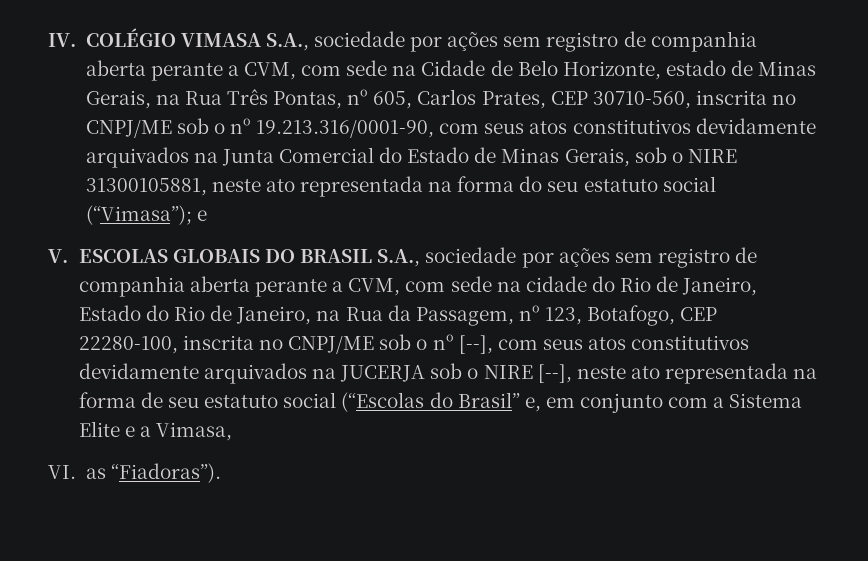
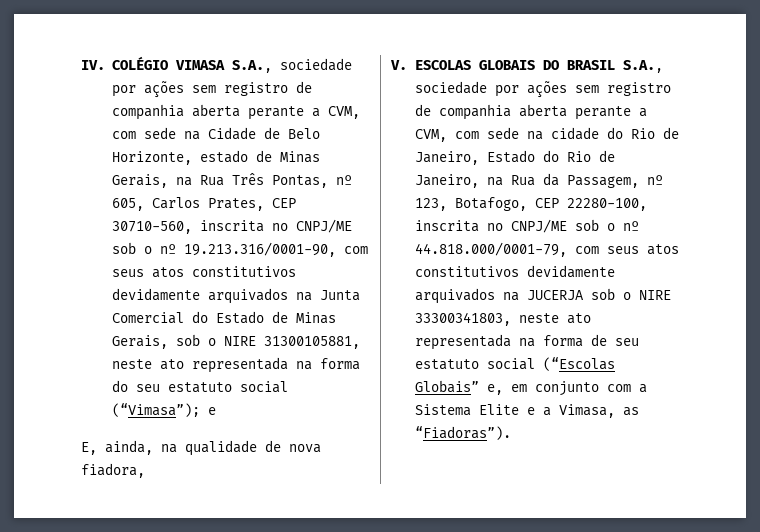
(207, 215) none -> [81,440,321,456] [81,463,145,478] // E, ainda, na qualidade de nova fiadora,
[458,335,493,354] [--], -> [414,242,567,257] 44.818.000/0001-79,
[537,364,572,383] [--], -> [414,312,511,326] 33300341803,
[429,392,520,408] do Brasil” -> [414,380,479,393] Globais”
[48,465,76,479] // VI. -> (615, 411) none

